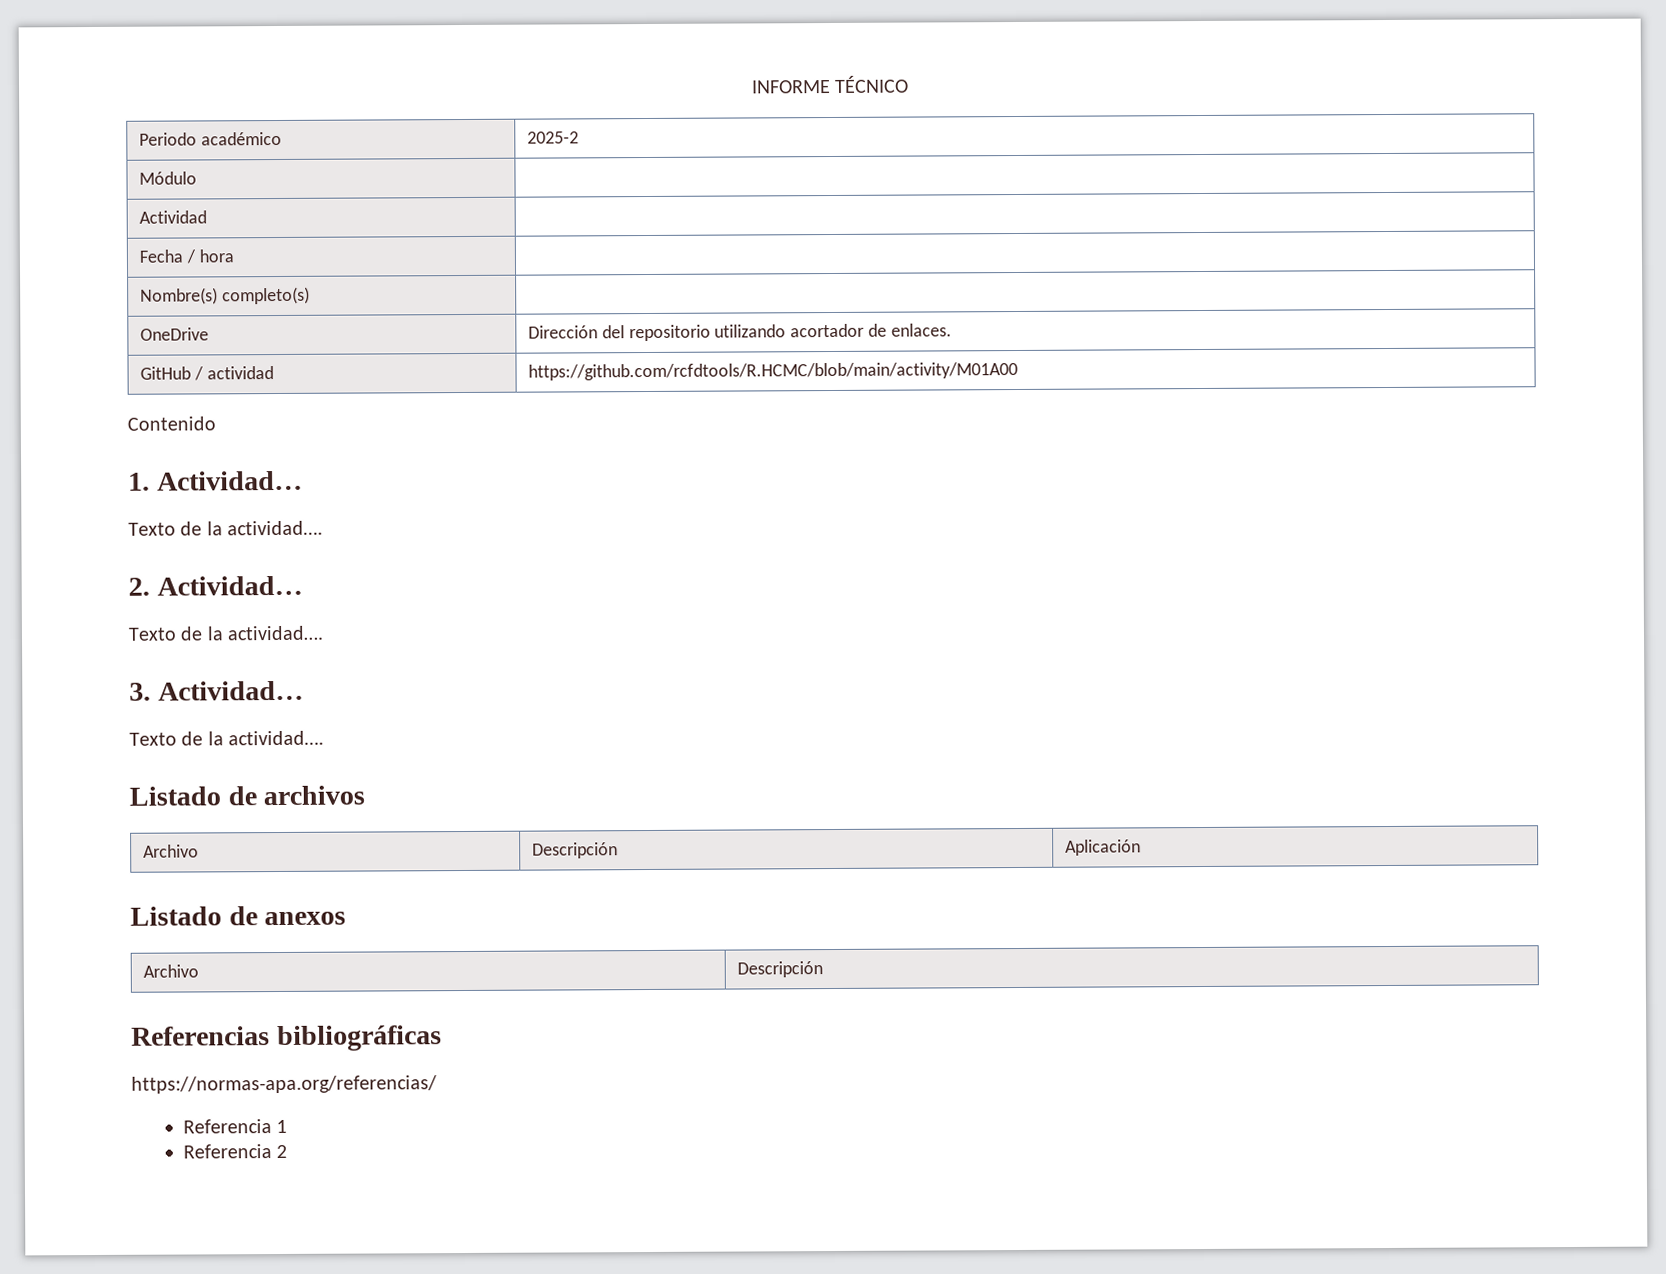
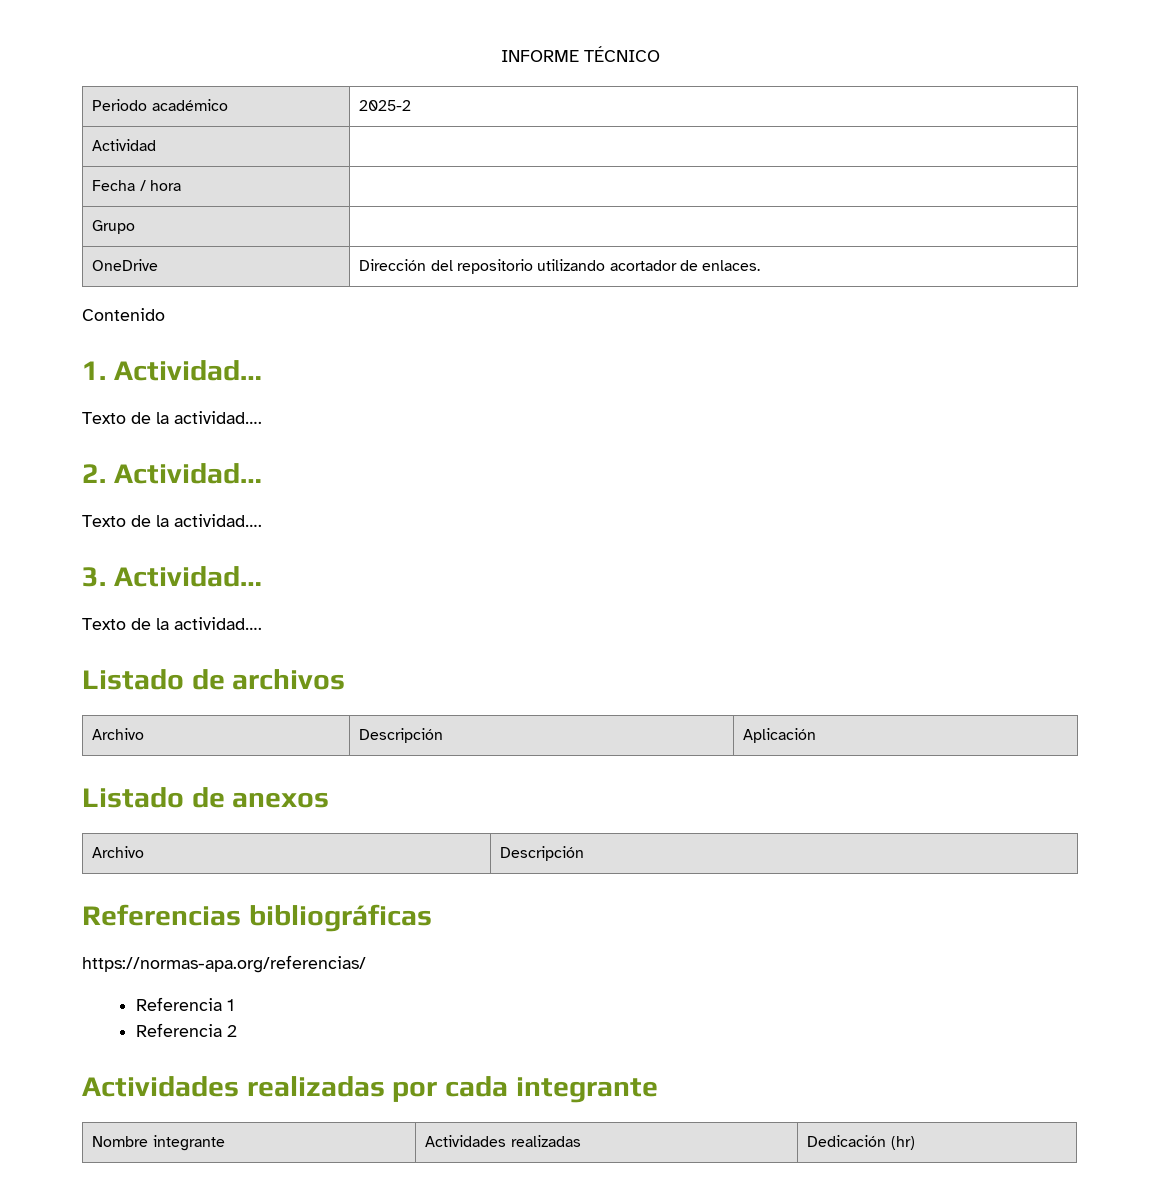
[138,171,197,185] // Módulo | -> (412, 105) none
[139,286,310,305] Nombre(s) completo(s) -> [92,220,136,234] Grupo
[139,366,274,381] [527,361,1018,381] // GitHub / actividad | https://github.com/rcfdtools/R.HCMC/blob/main/activity/M01A00 -> (761, 265) none
(288, 1151) none -> [82,1076,658,1103] [92,1135,225,1151] [425,1135,581,1147] [807,1135,915,1150] // Actividades realizadas por cada integrante // Nombre integrante | Actividades realizadas | Dedicación (hr)

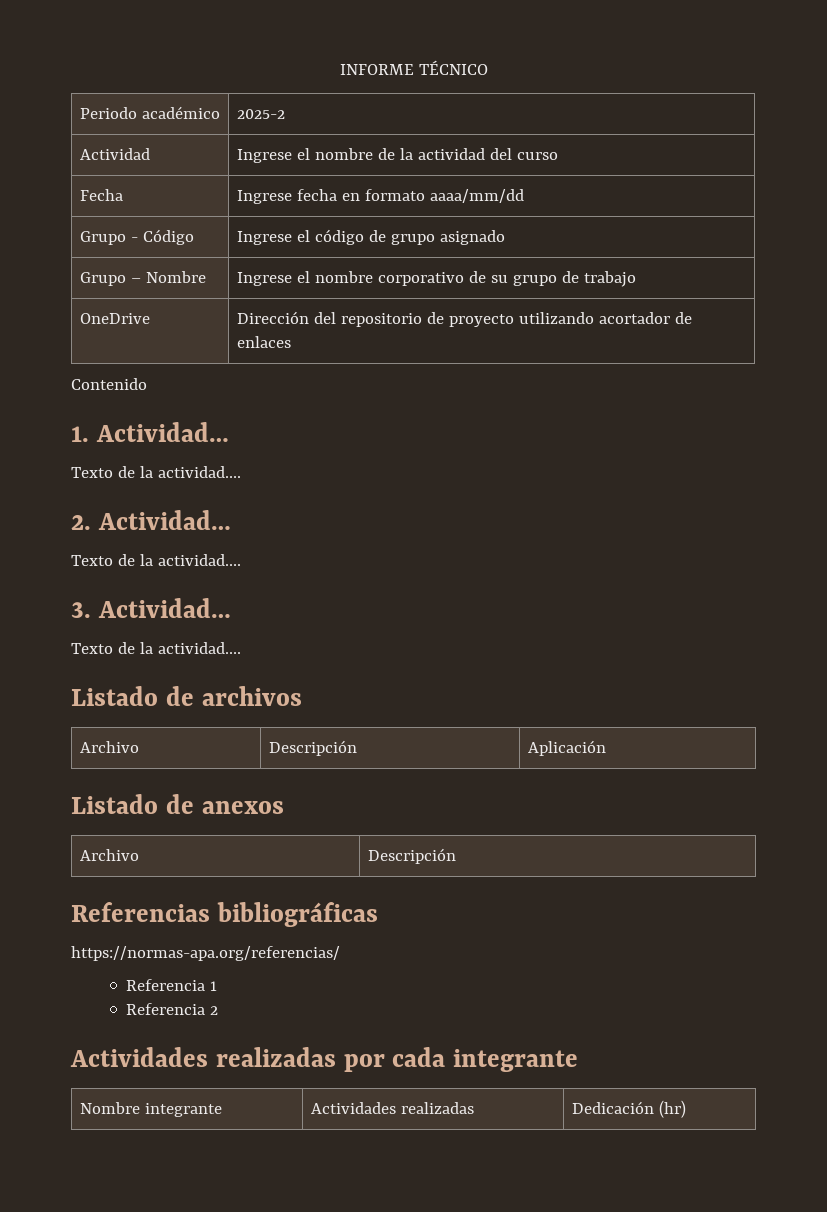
[92,180,182,191] [92,220,136,234] // Fecha / hora | // Grupo | -> [236,148,558,163] [79,189,123,201] [236,189,524,204] [79,229,194,245] [236,229,505,245] [79,271,206,286] [236,271,636,287] Ingrese el nombre de la actividad del curso // Fecha | Ingrese fecha en formato aaaa/mm/dd // Grupo - Código | Ingrese el código de grupo asignado // Grupo – Nombre | Ingrese el nombre corporativo de su grupo de trabajo
(534, 266) none -> [426,312,514,327] de proyecto
[702,260,761,271] enlaces. -> [236,336,291,348] enlaces

